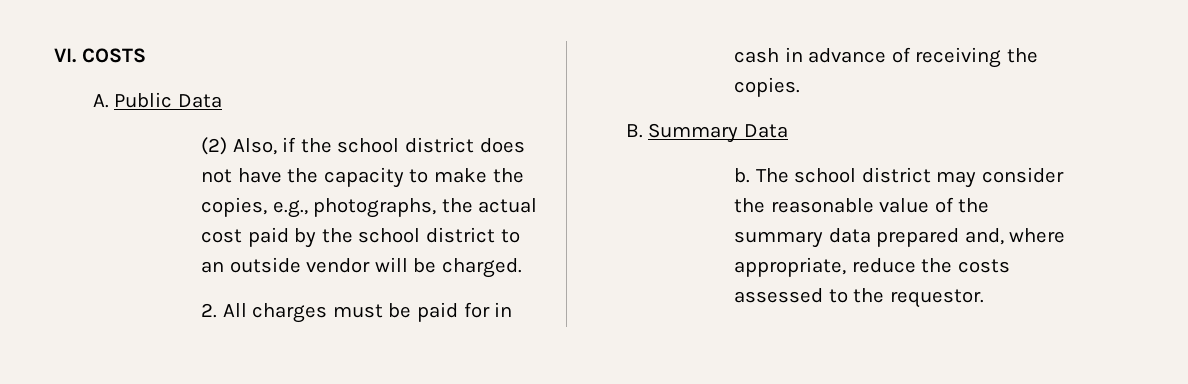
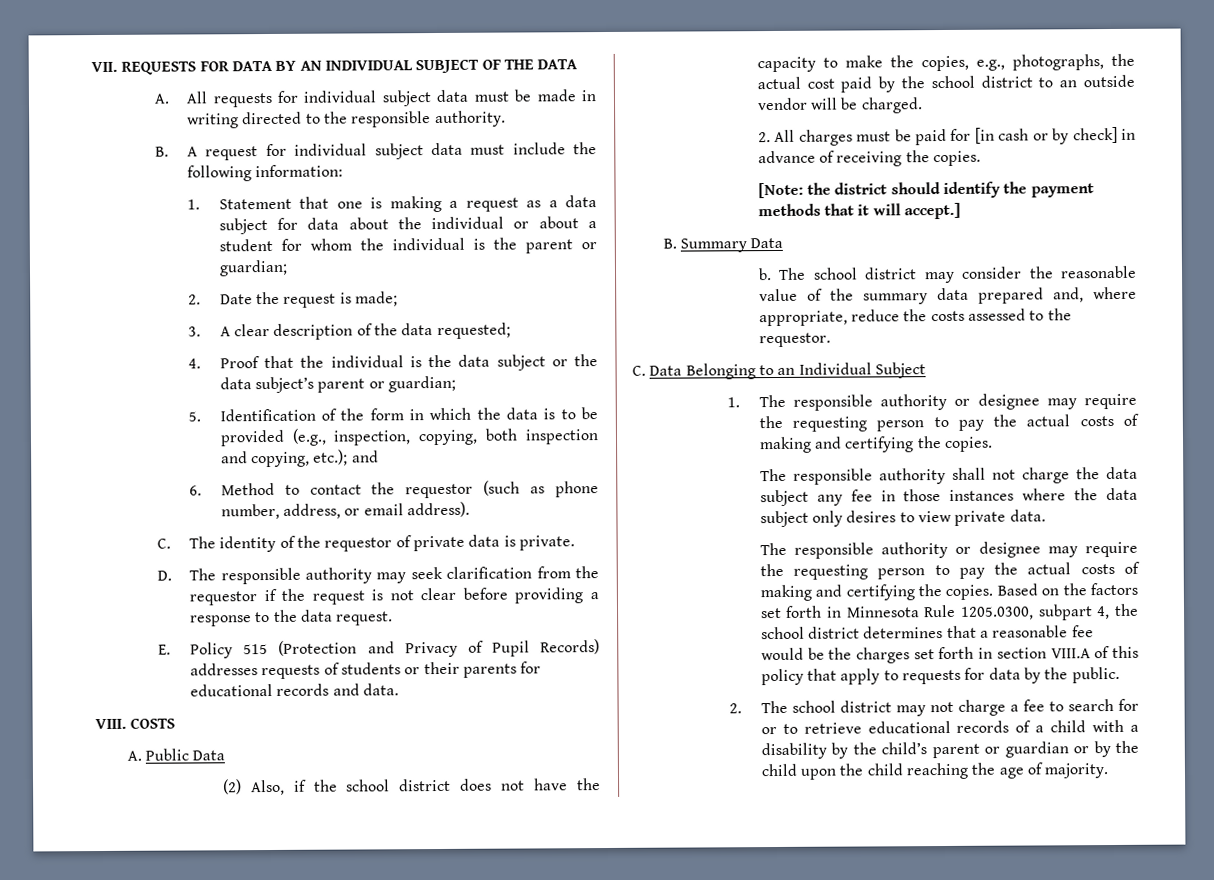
[54,48,76,63] VI. -> [91,58,579,75] [154,89,597,108] [187,110,506,129] [155,142,597,161] [187,164,344,182] [187,195,597,213] [218,216,597,235] [218,237,597,254] [218,259,288,277] [188,291,399,308] [188,322,511,340] [188,354,598,371] [219,375,457,394] [188,407,598,422] [219,428,599,447] [220,449,379,468] [189,480,599,499] [220,501,471,520] [157,534,575,553] [157,566,600,585] [189,587,599,606] [190,609,394,627] [158,639,600,659] [190,661,542,680] [190,683,400,697] [95,718,127,730] VII. REQUESTS FOR DATA BY AN INDIVIDUAL SUBJECT OF THE DATA // A. All requests for individual subject data must be made in writing directed to the responsible authority. // B. A request for individual subject data must include the following information: // 1. Statement that one is making a request as a data subject for data about the individual or about a student for whom the individual is the parent or guardian; // 2. Date the request is made; // 3. A clear description of the data requested; // 4. Proof that the individual is the data subject or the data subject’s parent or guardian; // 5. Identification of the form in which the data is to be provided (e.g., inspection, copying, both inspection and copying, etc.); and // 6. Method to contact the requestor (such as phone number, address, or email address). // C. The identity of the requestor of private data is private. // D. The responsible authority may seek clarification from the requestor if the request is not clear before providing a response to the data request. // E. Policy 515 (Protection and Privacy of Pupil Records) addresses requests of students or their parents for educational records and data. // VIII.
[494,302,513,317] [734,48,780,63] in cash -> [974,126,1118,145] [in cash or by check]
(801, 87) none -> [757,181,1094,199] [757,202,962,220] // [Note: the district should identify the payment methods that it will accept.]
(984, 298) none -> [632,362,926,380] [727,393,1137,411] [758,413,1139,432] [758,436,994,454] [759,466,1138,485] [759,487,1138,507] [759,509,1046,528] [759,541,1138,559] [759,561,1140,580] [759,582,1138,602] [760,603,1139,621] [760,625,1094,640] [760,645,1139,664] [760,666,1120,686] [729,698,1139,717] [760,719,1139,735] [760,740,1139,760] [760,762,1110,780] // C. Data Belonging to an Individual Subject // 1. The responsible authority or designee may require the requesting person to pay the actual costs of making and certifying the copies. // The responsible authority shall not charge the data subject any fee in those instances where the data subject only desires to view private data. // The responsible authority or designee may require the requesting person to pay the actual costs of making and certifying the copies. Based on the factors set forth in Minnesota Rule 1205.0300, subpart 4, the school district determines that a reasonable fee would be the charges set forth in section VIII.A of this policy that apply to requests for data by the public. // 2. The school district may not charge a fee to search for or to retrieve educational records of a child with a disability by the child’s parent or guardian or by the child upon the child reaching the age of majority.

